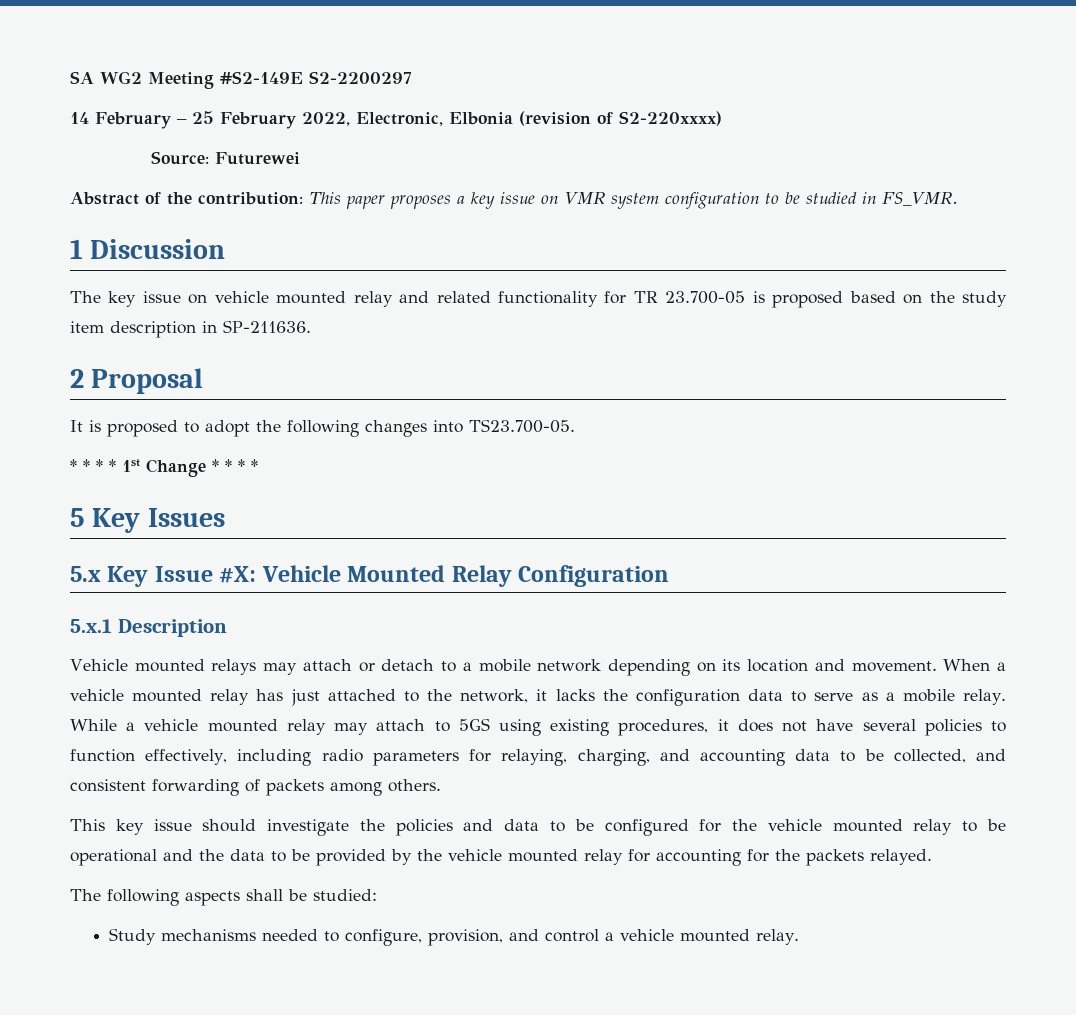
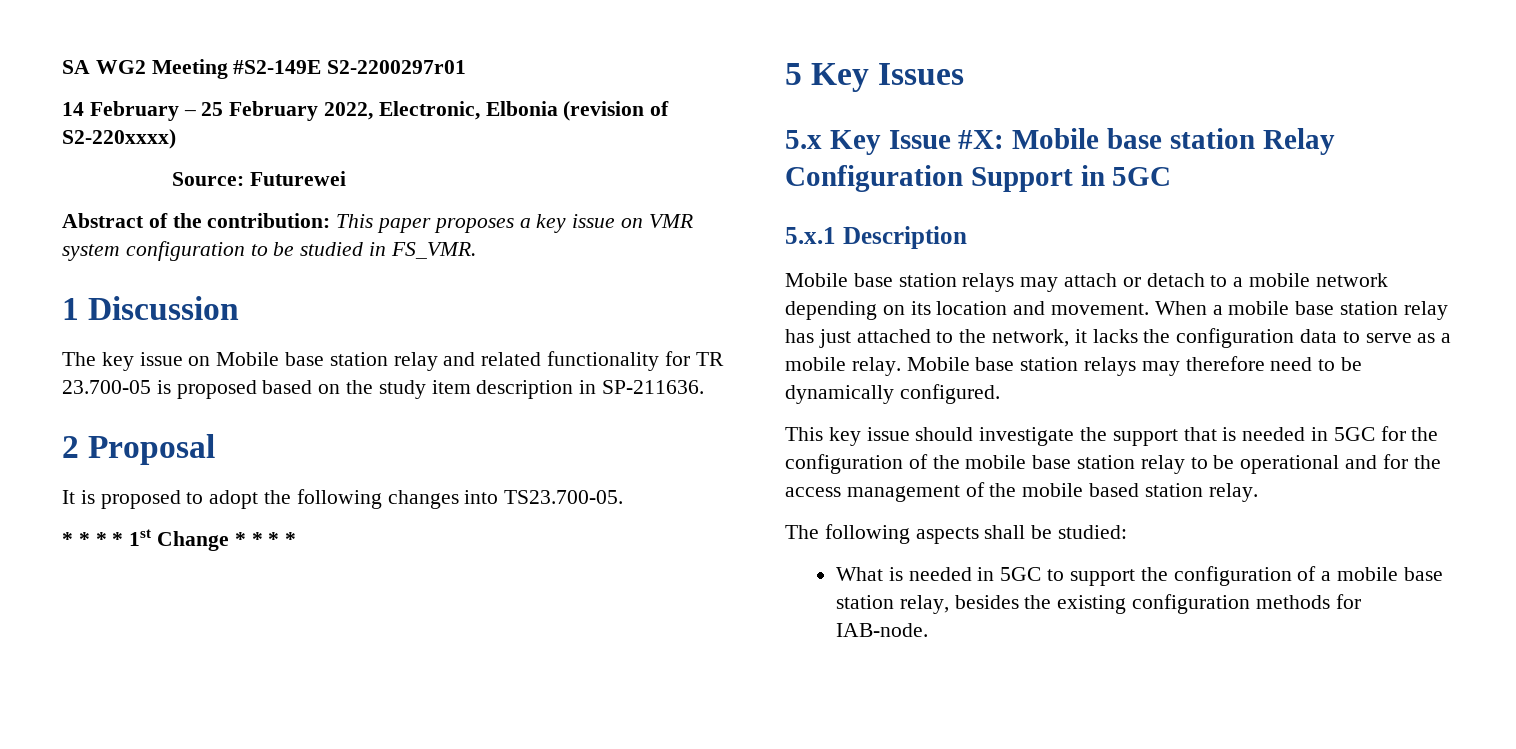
[309,71,412,84] S2-2200297 -> [327,60,467,74] S2-2200297r01
[214,291,347,304] vehicle mounted -> [216,352,388,366] Mobile base station
[261,565,446,582] Vehicle Mounted -> [1012,128,1255,149] Mobile base station
(670, 576) none -> [970,165,1172,192] Support in 5GC
[70,659,205,672] Vehicle mounted -> [785,273,957,287] Mobile base station
[70,689,203,702] vehicle mounted -> [1228,301,1399,315] mobile base station
[70,718,1006,736] [70,749,1007,766] [70,779,441,796] While a vehicle mounted relay may attach to 5GS using existing procedures, it does not have several policies to function effectively, including radio parameters for relaying, charging, and accounting data to be collected, and consistent forwarding of packets among others. -> [906,356,1363,376] [785,384,1000,404] Mobile base station relays may therefore need to be dynamically configured.
[395,819,903,836] policies and data to be configured for the vehicle mounted -> [1112,426,1439,446] [785,454,1136,474] support that is needed in 5GC for the configuration of the mobile base station
[199,849,932,866] the data to be provided by the vehicle mounted relay for accounting for the packets relayed. -> [1382,454,1441,469] [785,482,1258,502] for the access management of the mobile based station relay.
[109,928,800,946] Study mechanisms needed to configure, provision, and control a vehicle mounted relay. -> [836,566,1443,586] [836,594,1361,614] [836,623,929,637] What is needed in 5GC to support the configuration of a mobile base station relay, besides the existing configuration methods for IAB-node.

